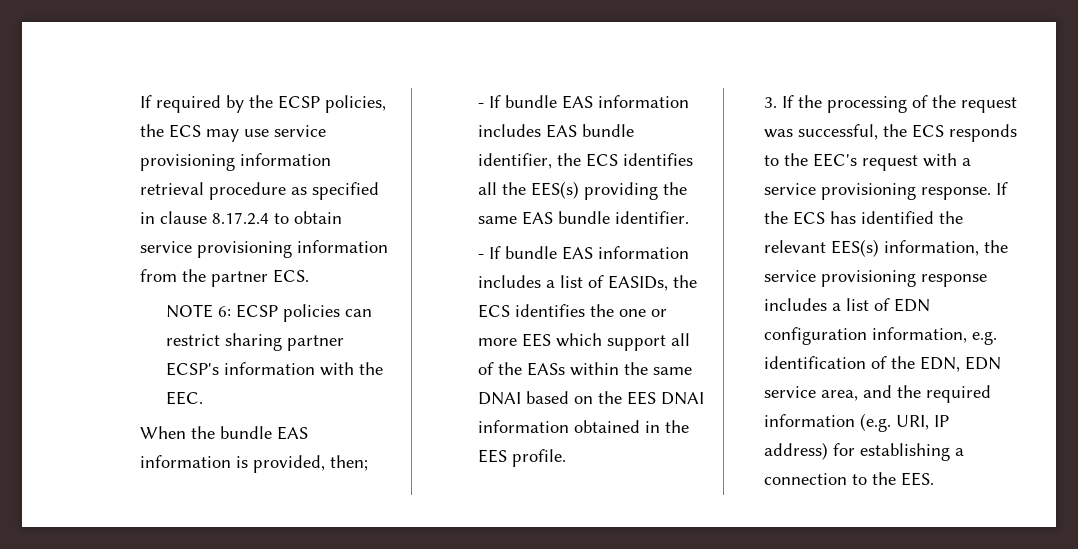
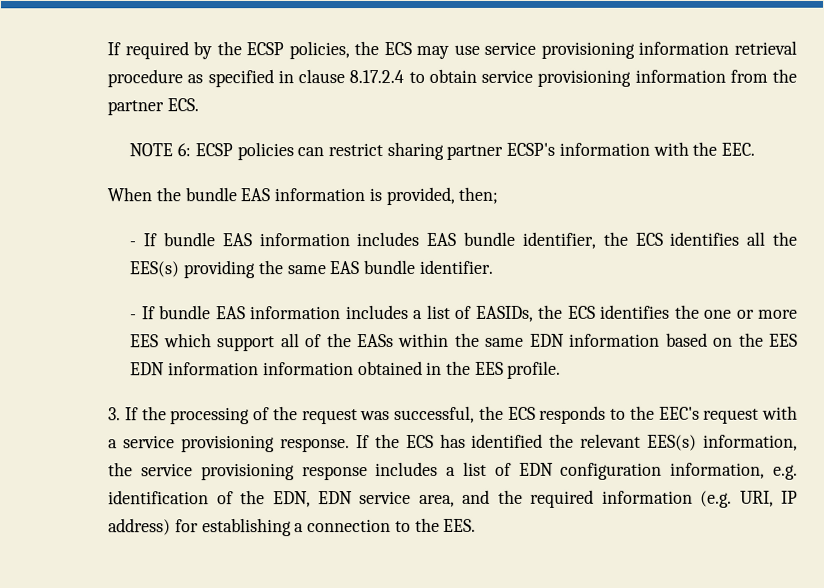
[477,392,521,405] DNAI -> [529,333,661,347] EDN information
[660,392,704,405] DNAI -> [130,362,260,376] EDN information

